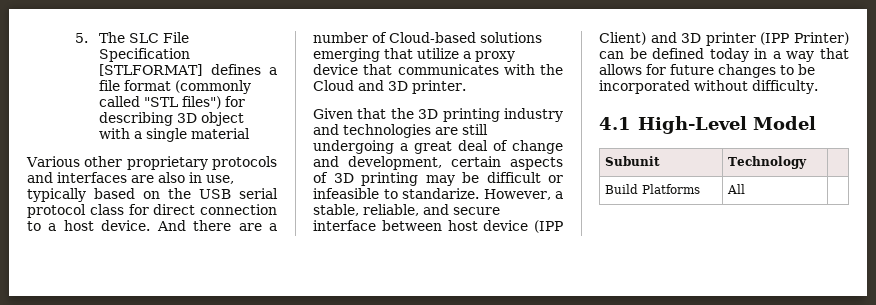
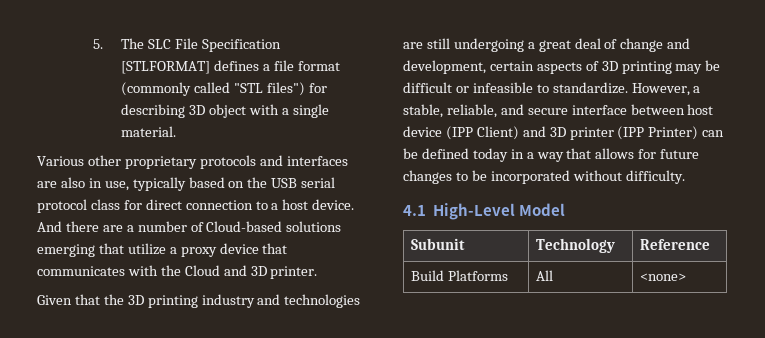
[191,128,251,139] material -> [120,126,176,137] material.
[402,188,480,199] standarize. -> [552,82,628,94] standardize.
(807, 162) none -> [639,239,710,250] Reference
(745, 189) none -> [639,273,686,281] <none>

